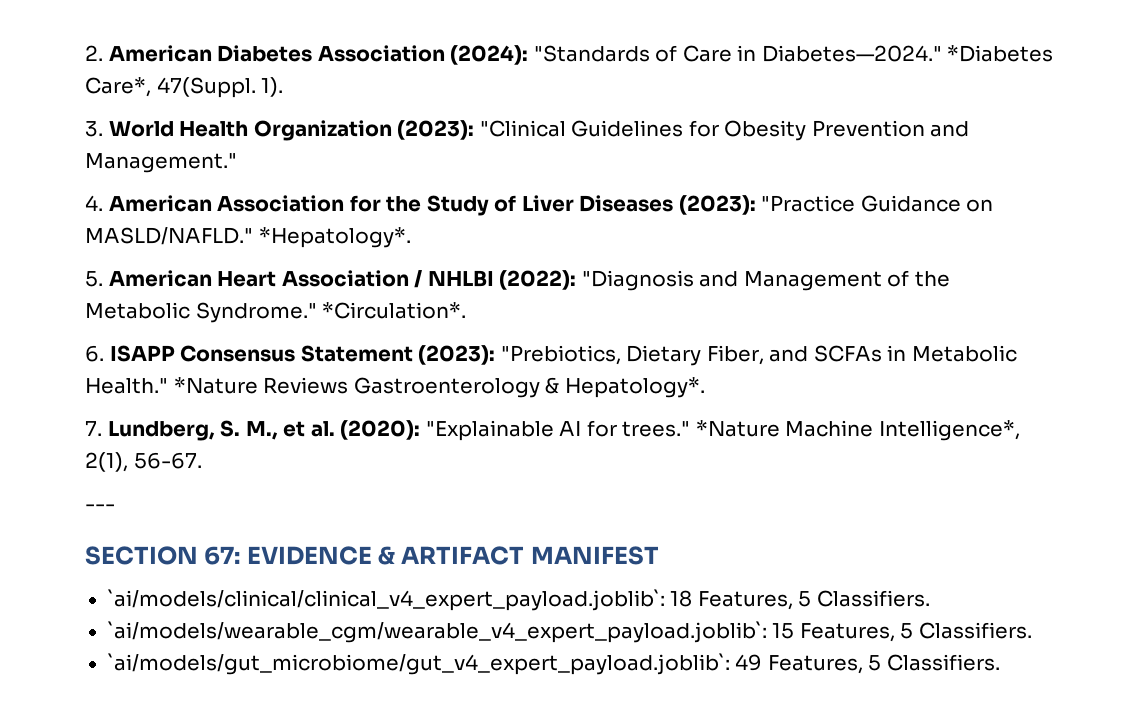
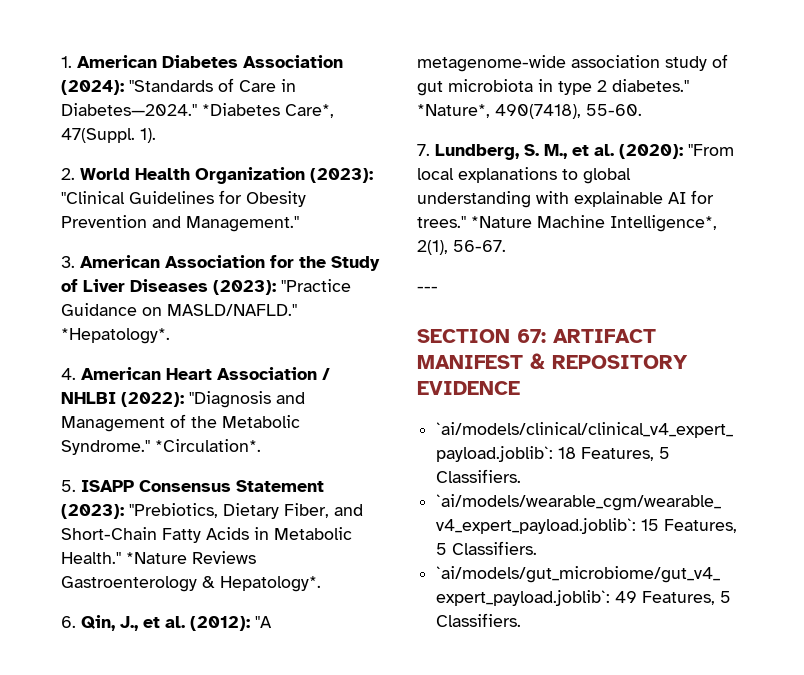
[85,45,103,61] 2. -> [61,56,72,68] 1.
[85,121,103,137] 3. -> [61,168,75,180] 2.
[85,195,103,211] 4. -> [61,256,75,268] 3.
[85,271,103,287] 5. -> [61,368,76,380] 4.
[85,345,104,362] 6. -> [61,480,76,492] 5.
[813,345,882,362] SCFAs -> [61,527,249,543] Short-Chain Fatty Acids
(705, 387) none -> [61,615,272,631] [417,54,728,72] [417,79,689,96] [417,104,642,119] // 6. Qin, J., et al. (2012): "A metagenome-wide association study of gut microbiota in type 2 diabetes." *Nature*, 490(7418), 55-60.
[425,420,554,441] "Explainable -> [688,144,734,156] [417,167,631,184] [417,191,663,208] "From local explanations to global understanding with explainable
[246,546,396,565] EVIDENCE & -> (546, 336) none
(659, 555) none -> [530,353,688,369] [417,381,520,395] & REPOSITORY EVIDENCE

